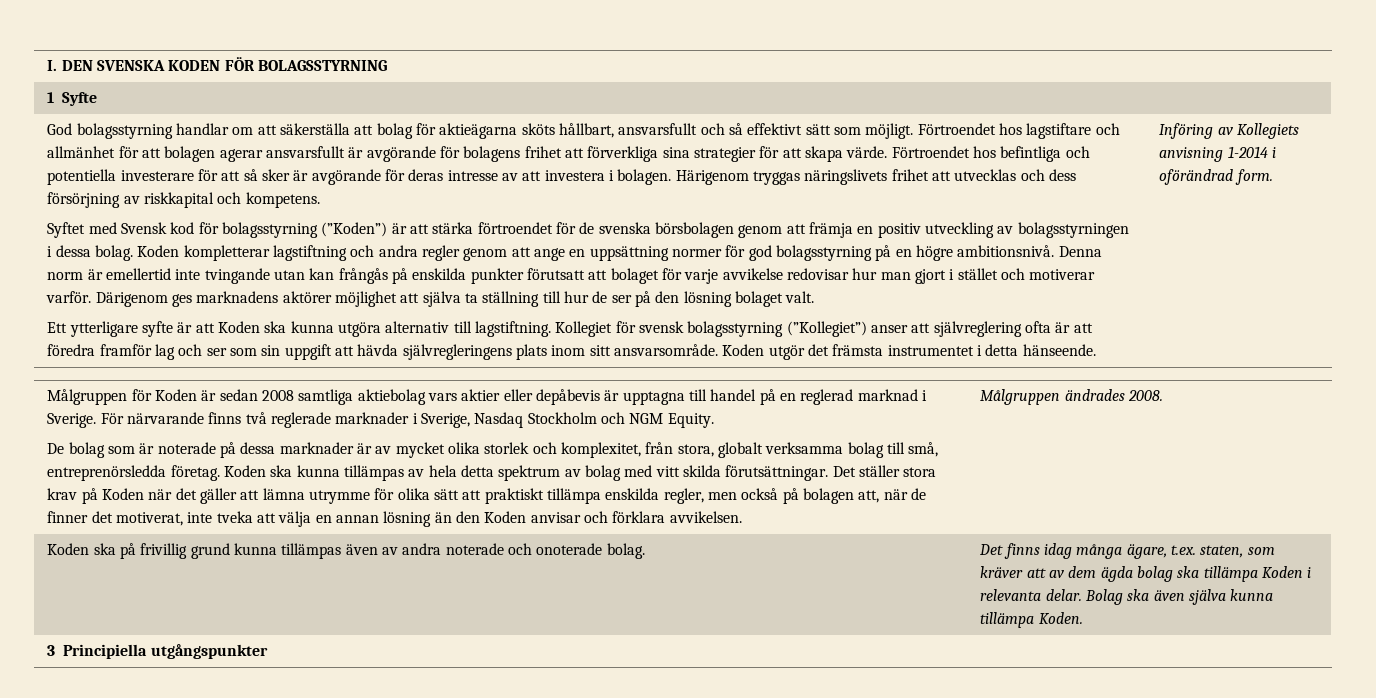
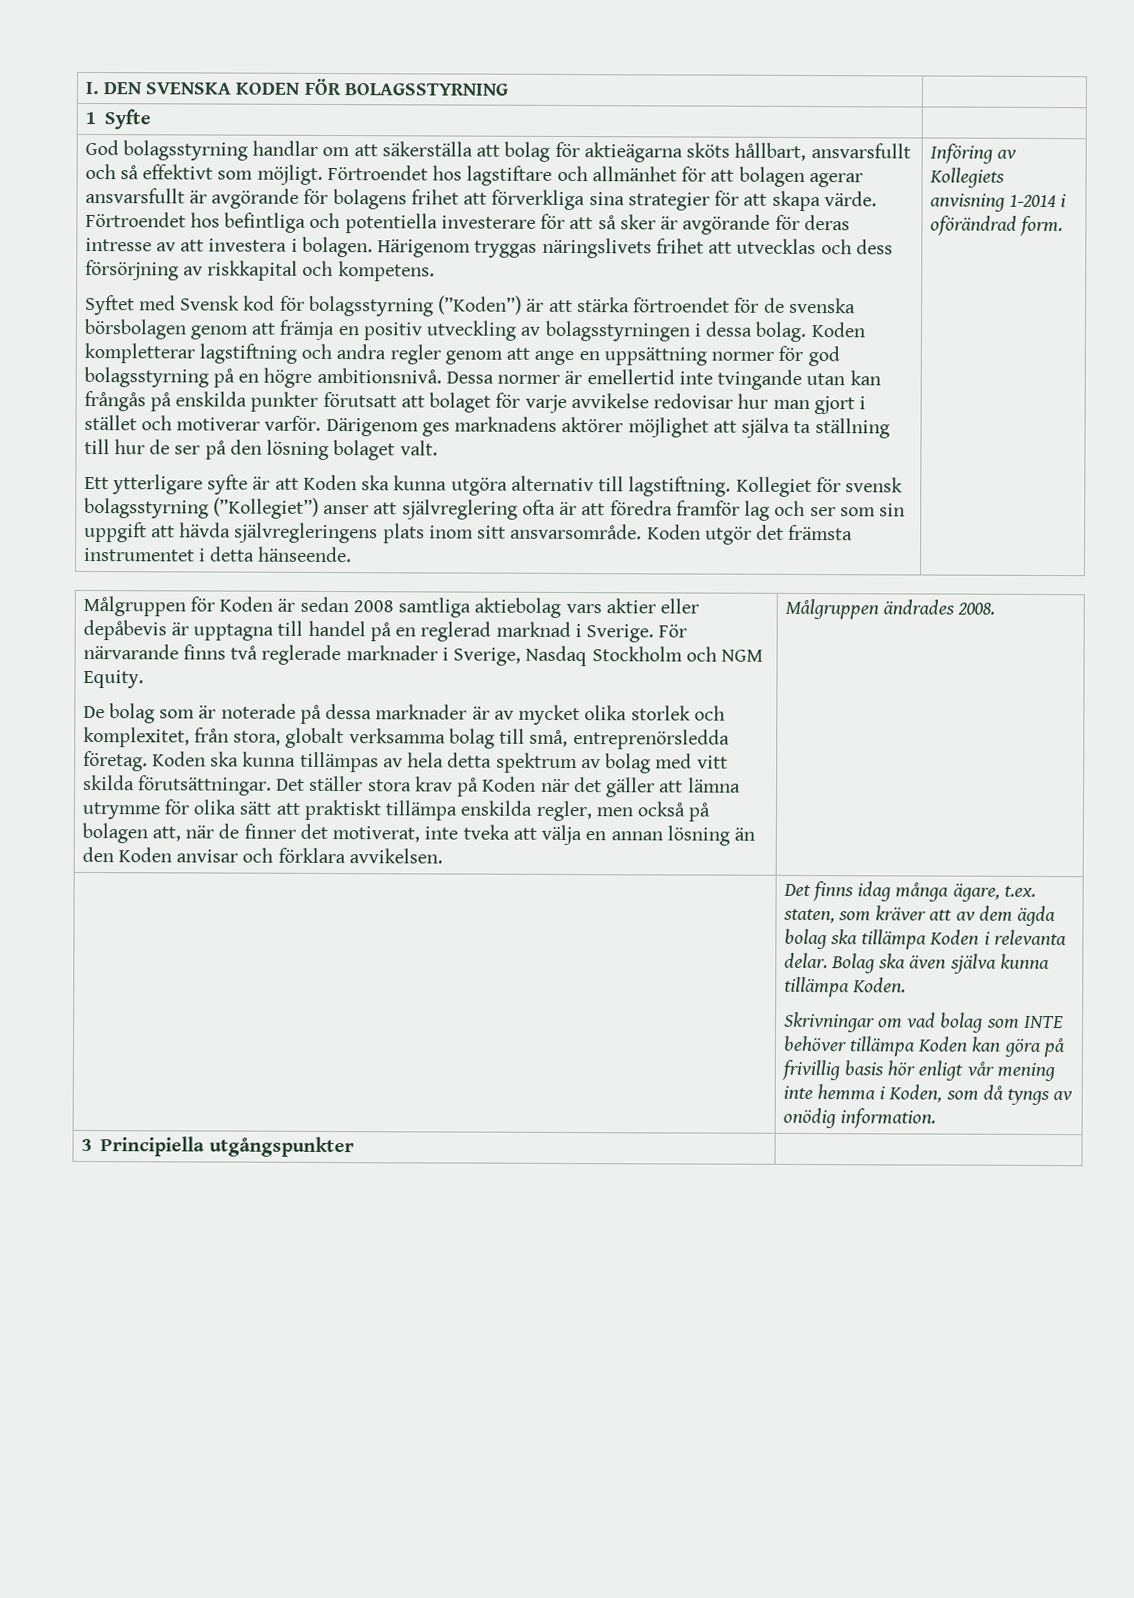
[805,124,831,135] sätt -> (214, 172) none
[1058,246,1102,257] [47,272,84,280] Denna norm -> [445,371,561,384] Dessa normer
[47,543,645,559] Koden ska på frivillig grund kunna tillämpas även av andra noterade och onoterade bolag. -> (996, 608) none
(1083, 618) none -> [783,1011,1064,1033] [782,1035,1066,1058] [781,1059,1055,1082] [782,1084,1073,1106] [782,1107,936,1129] // Skrivningar om vad bolag som INTE behöver tillämpa Koden kan göra på frivillig basis hör enligt vår mening inte hemma i Koden, som då tyngs av onödig information.

